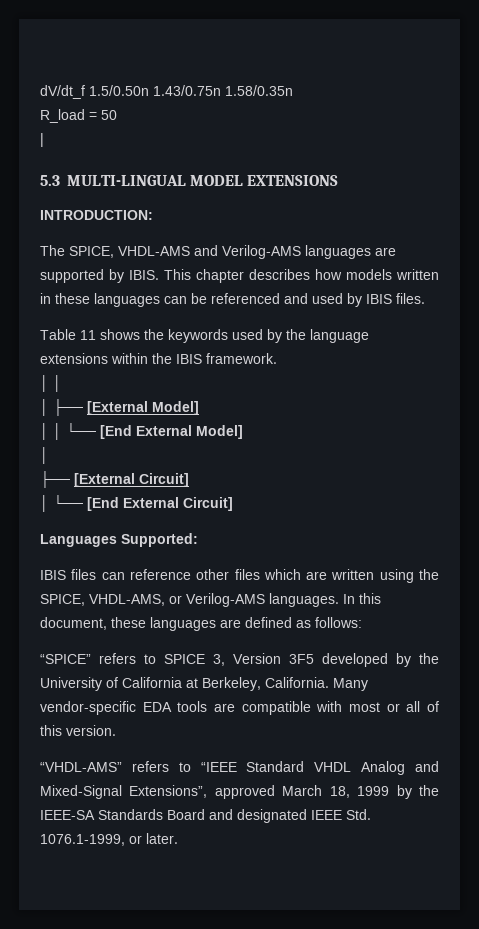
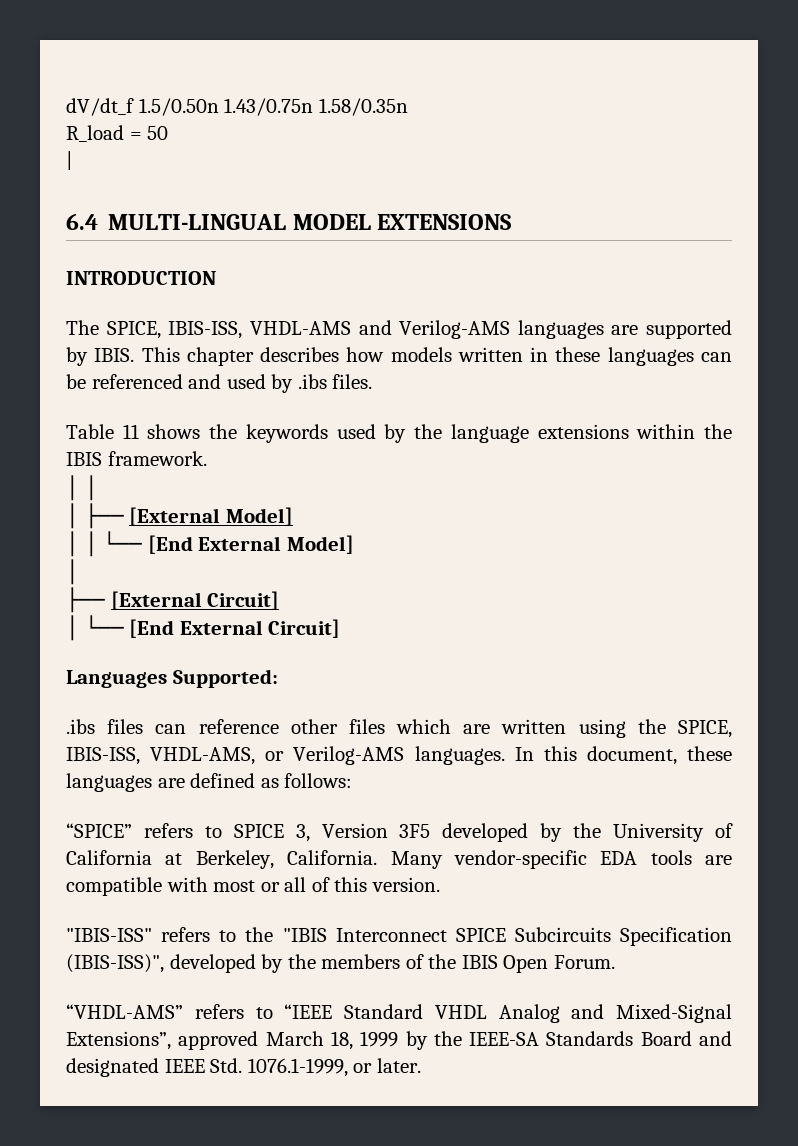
[40,175,60,186] 5.3 -> [66,213,98,230] 6.4
[40,210,153,220] INTRODUCTION: -> [66,271,216,285] INTRODUCTION
(114, 252) none -> [168,321,243,339] IBIS-ISS,
[366,294,392,304] IBIS -> [297,374,327,389] .ibs
[40,570,66,580] IBIS -> [66,719,95,734] .ibs
(85, 600) none -> [66,747,140,765] IBIS-ISS,
(116, 730) none -> [66,927,732,946] [66,954,615,973] // "IBIS-ISS" refers to the "IBIS Interconnect SPICE Subcircuits Specification (IBIS-ISS)", developed by the members of the IBIS Open Forum.

